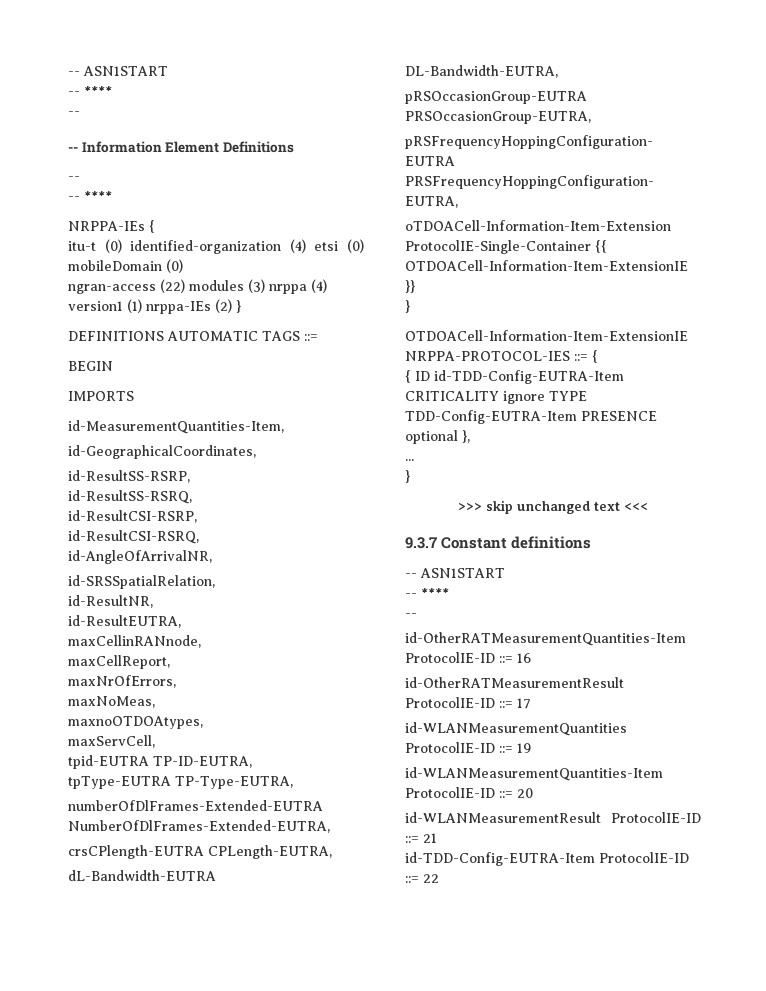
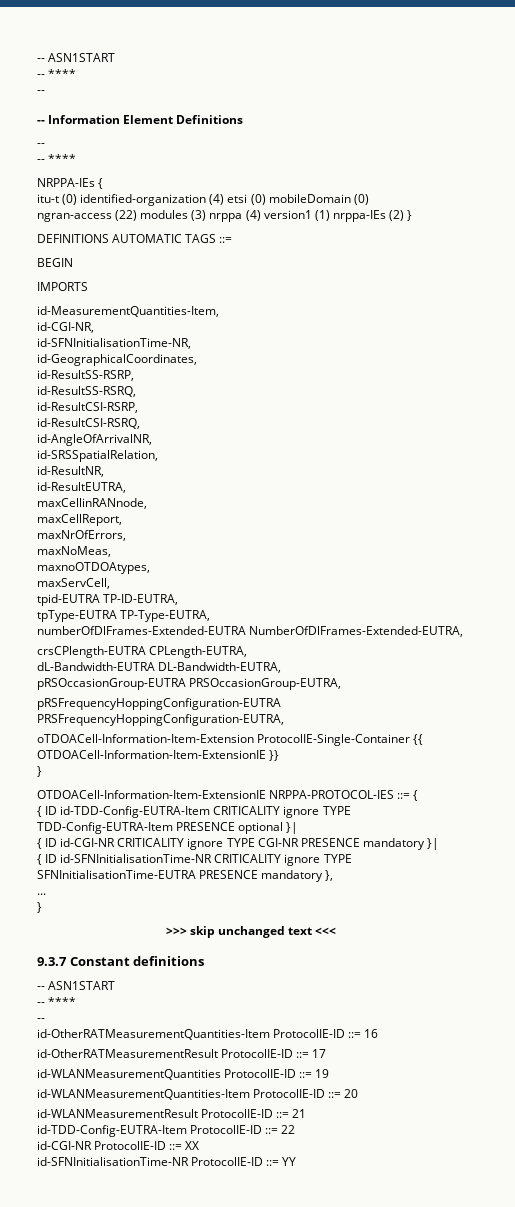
(284, 427) none -> [37,322,94,333] [37,338,191,349] // id-CGI-NR, // id-SFNInitialisationTime-NR,
(458, 437) none -> [286,822,299,834] [37,838,439,850] [37,854,352,866] [37,870,324,882] }| // { ID id-CGI-NR CRITICALITY ignore TYPE CGI-NR PRESENCE mandatory }| // { ID id-SFNInitialisationTime-NR CRITICALITY ignore TYPE SFNInitialisationTime-EUTRA PRESENCE mandatory
(439, 878) none -> [37,1141,200,1150] [37,1157,297,1166] // id-CGI-NR ProtocolIE-ID ::= XX // id-SFNInitialisationTime-NR ProtocolIE-ID ::= YY

